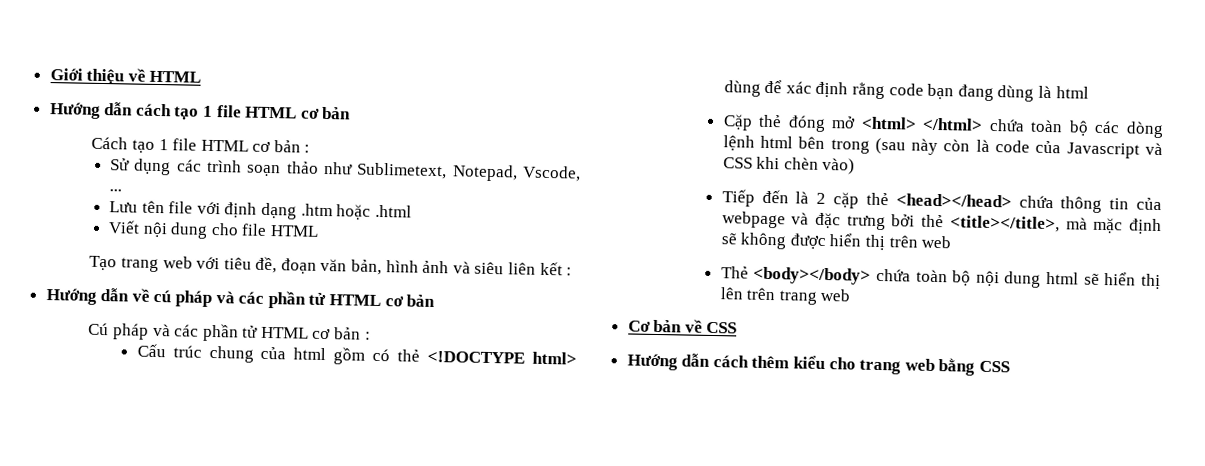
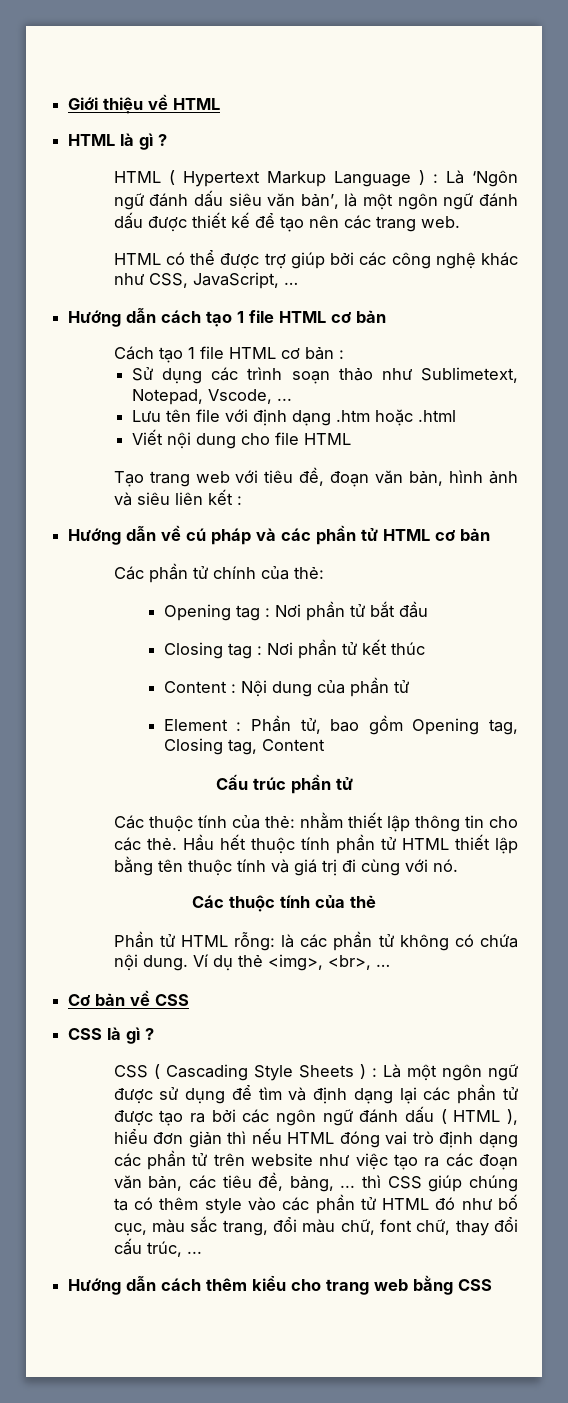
(202, 76) none -> [68,133,168,150] [113,170,518,187] [113,190,518,210] [113,212,460,232] [113,250,518,269] [113,272,298,289] // HTML là gì ? // HTML ( Hypertext Markup Language ) : Là ‘Ngôn ngữ đánh dấu siêu văn bản’, là một ngôn ngữ đánh dấu được thiết kế để tạo nên các trang web. // HTML có thể được trợ giúp bởi các công nghệ khác như CSS, JavaScript, …
[88,322,371,342] [136,343,578,365] [723,79,1089,102] [722,114,1164,139] [722,135,1163,159] [722,156,856,175] [721,189,1162,213] [721,211,1162,235] [720,232,952,251] [720,266,1161,290] [719,287,852,305] [627,319,738,334] Cú pháp và các phần tử HTML cơ bản : // Cấu trúc chung của html gồm có thẻ <!DOCTYPE html> dùng để xác định rằng code bạn đang dùng là html // Cặp thẻ đóng mở <html> </html> chứa toàn bộ các dòng lệnh html bên trong (sau này còn là code của Javascript và CSS khi chèn vào) // Tiếp đến là 2 cặp thẻ <head></head> chứa thông tin của webpage và đặc trưng bởi thẻ <title></title>, mà mặc định sẽ không được hiển thị trên web // Thẻ <body></body> chứa toàn bộ nội dung html sẽ hiển thị lên trên trang web // Cơ bản về CSS -> [113,563,324,583] [163,601,428,621] [163,639,425,659] [163,677,409,697] [163,715,518,735] [163,738,325,755] [215,774,353,794] [113,812,519,832] [113,834,519,854] [113,856,458,876] [192,895,376,912] [113,931,518,951] [113,954,390,971] [68,990,190,1006] [68,1027,155,1044] [113,1064,519,1081] [113,1084,519,1104] [113,1106,518,1126] [113,1128,519,1148] [113,1150,519,1170] [113,1172,518,1192] [113,1194,518,1214] [113,1216,518,1236] [113,1238,202,1257] Các phần tử chính của thẻ: // Opening tag : Nơi phần tử bắt đầu // Closing tag : Nơi phần tử kết thúc // Content : Nội dung của phần tử // Element : Phần tử, bao gồm Opening tag, Closing tag, Content // Cấu trúc phần tử // Các thuộc tính của thẻ: nhằm thiết lập thông tin cho các thẻ. Hầu hết thuộc tính phần tử HTML thiết lập bằng tên thuộc tính và giá trị đi cùng với nó. // Các thuộc tính của thẻ // Phần tử HTML rỗng: là các phần tử không có chứa nội dung. Ví dụ thẻ <img>, <br>, … // Cơ bản về CSS // CSS là gì ? // CSS ( Cascading Style Sheets ) : Là một ngôn ngữ được sử dụng để tìm và định dạng lại các phần tử được tạo ra bởi các ngôn ngữ đánh dấu ( HTML ), hiểu đơn giản thì nếu HTML đóng vai trò định dạng các phần tử trên website như việc tạo ra các đoạn văn bản, các tiêu đề, bảng, ... thì CSS giúp chúng ta có thêm style vào các phần tử HTML đó như bố cục, màu sắc trang, đổi màu chữ, font chữ, thay đổi cấu trúc, ...

